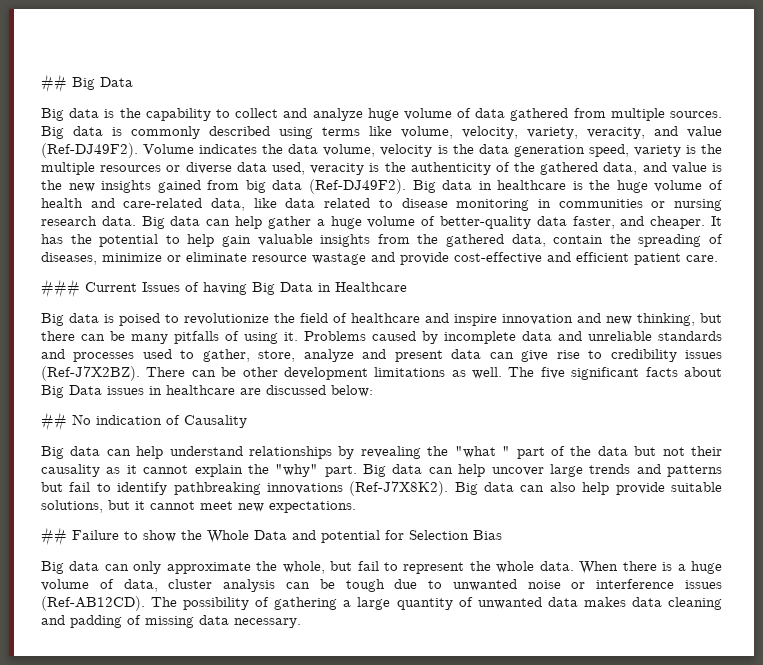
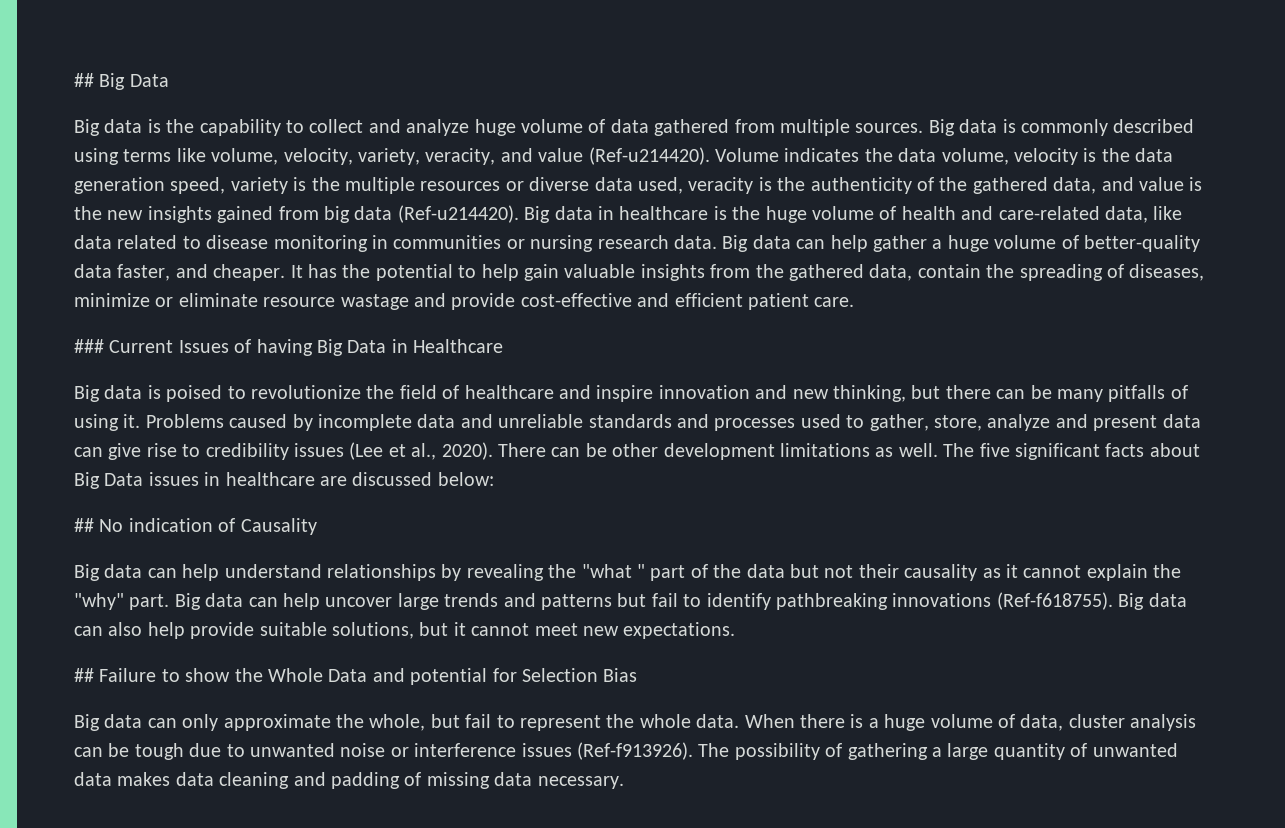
[41,143,138,158] (Ref-DJ49F2). -> [588,147,710,165] (Ref-u214420).
[308,179,406,194] (Ref-DJ49F2). -> [397,205,519,223] (Ref-u214420).
[41,366,140,381] (Ref-J7X2BZ). -> [349,442,493,460] (Lee et al., 2020).
[349,481,449,496] (Ref-J7X8K2). -> [996,592,1113,610] (Ref-f618755).
[41,596,145,611] (Ref-AB12CD). -> [576,742,693,760] (Ref-f913926).

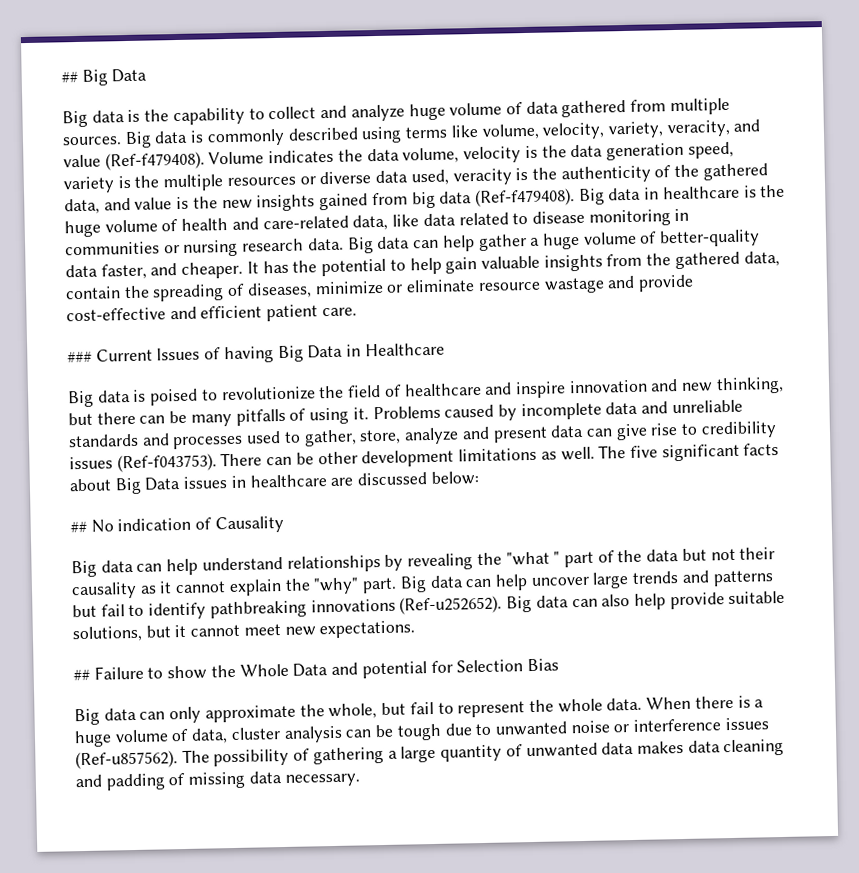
[588,147,710,165] (Ref-u214420). -> [104,151,205,171] (Ref-f479408).
[397,205,519,223] (Ref-u214420). -> [474,188,575,208] (Ref-f479408).
[349,442,493,460] (Lee et al., 2020). -> [116,453,217,473] (Ref-f043753).
[996,592,1113,610] (Ref-f618755). -> [399,595,503,615] (Ref-u252652).
[576,742,693,760] (Ref-f913926). -> [75,750,178,770] (Ref-u857562).

